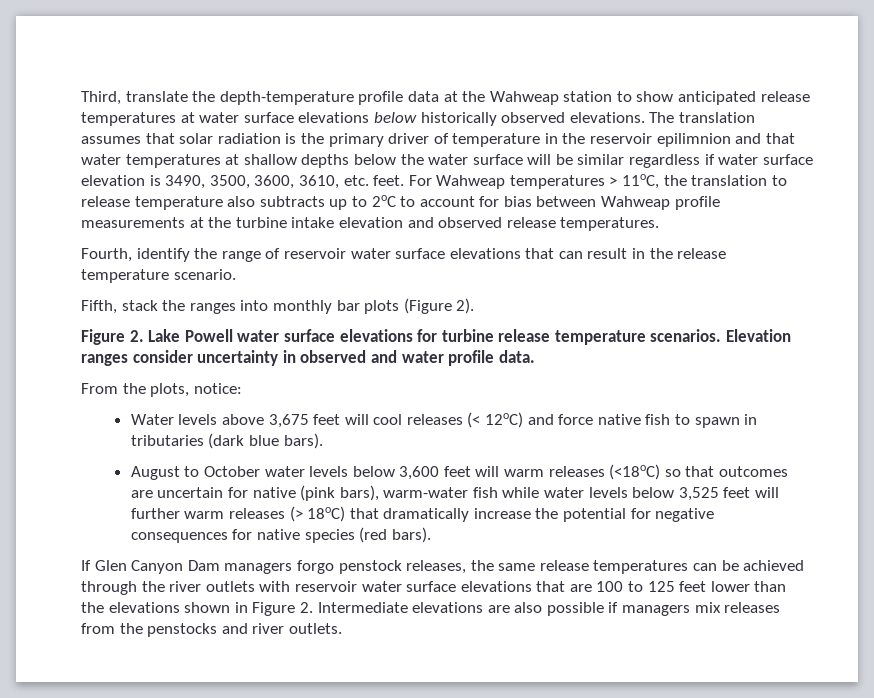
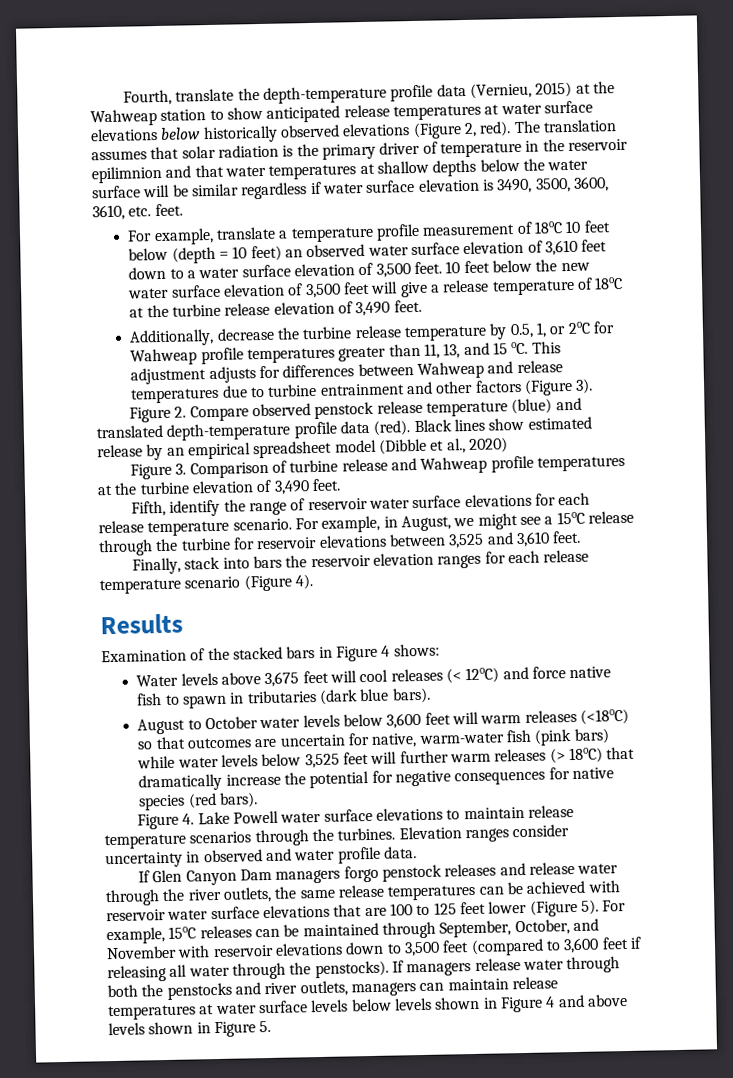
[81,91,121,105] Third, -> [123,89,173,106] Fourth,
(439, 96) none -> [470,81,573,99] (Vernieu, 2015)
[569,112,645,123] elevations. -> [342,121,512,140] elevations (Figure 2, red).
[408,174,787,189] [81,195,720,210] [81,217,660,231] [81,248,132,262] For Wahweap temperatures > 11oC, the translation to release temperature also subtracts up to 2oC to account for bias between Wahweap profile measurements at the turbine intake elevation and observed release temperatures. // Fourth, -> [127,220,611,246] [128,239,608,264] [128,259,590,280] [128,276,624,299] [129,299,422,318] [129,321,615,347] [130,341,561,366] [130,360,563,385] [131,378,594,404] [129,397,582,423] [96,416,592,441] [97,437,508,461] [130,455,625,480] [97,478,341,496] [131,500,167,517] // For example, translate a temperature profile measurement of 18oC 10 feet below (depth = 10 feet) an observed water surface elevation of 3,610 feet down to a water surface elevation of 3,500 feet. 10 feet below the new water surface elevation of 3,500 feet will give a release temperature of 18oC at the turbine release elevation of 3,490 feet. // Additionally, decrease the turbine release temperature by 0.5, 1, or 2oC for Wahweap profile temperatures greater than 11, 13, and 15 oC. This adjustment adjusts for differences between Wahweap and release temperatures due to turbine entrainment and other factors (Figure 3). // Figure 2. Compare observed penstock release temperature (blue) and translated depth-temperature profile data (red). Black lines show estimated release by an empirical spreadsheet model (Dibble et al., 2020) // Figure 3. Comparison of turbine release and Wahweap profile temperatures at the turbine elevation of 3,490 feet. // Fifth,
[525,248,727,259] [81,269,236,283] [81,298,475,314] [81,329,792,345] [81,350,535,366] [81,383,242,397] that can result in the release temperature scenario. // Fifth, stack the ranges into monthly bar plots (Figure 2). // Figure 2. Lake Powell water surface elevations for turbine release temperature scenarios. Elevation ranges consider uncertainty in observed and water profile data. // From the plots, notice: -> [534,492,591,506] [98,510,634,537] [98,530,582,557] [132,549,590,575] [99,574,313,595] [100,613,183,635] [101,643,440,663] for each release temperature scenario. For example, in August, we might see a 15oC release through the turbine for reservoir elevations between 3,525 and 3,610 feet. // Finally, stack into bars the reservoir elevation ranges for each release temperature scenario (Figure 4). // Results // Examination of the stacked bars in Figure 4 shows:
[252,485,498,501] native (pink bars), warm-water fish -> [371,728,610,748] native, warm-water fish (pink bars)
(431, 535) none -> [137,805,574,830] [104,824,570,850] [105,846,417,869] // Figure 4. Lake Powell water surface elevations to maintain release temperature scenarios through the turbines. Elevation ranges consider uncertainty in observed and water profile data.
[406,560,467,574] releases, -> [444,861,619,877] [105,886,272,907] releases and release water through the river outlets,
[81,581,255,595] through the river outlets -> (586, 887) none
[754,581,787,592] [81,602,781,616] [81,623,342,637] than the elevations shown in Figure 2. Intermediate elevations are also possible if managers mix releases from the penstocks and river outlets. -> [529,899,627,917] [106,918,599,945] [106,936,642,960] [107,956,621,983] [107,976,558,1000] [108,993,628,1021] [108,1020,272,1038] (Figure 5). For example, 15oC releases can be maintained through September, October, and November with reservoir elevations down to 3,500 feet (compared to 3,600 feet if releasing all water through the penstocks). If managers release water through both the penstocks and river outlets, managers can maintain release temperatures at water surface levels below levels shown in Figure 4 and above levels shown in Figure 5.

